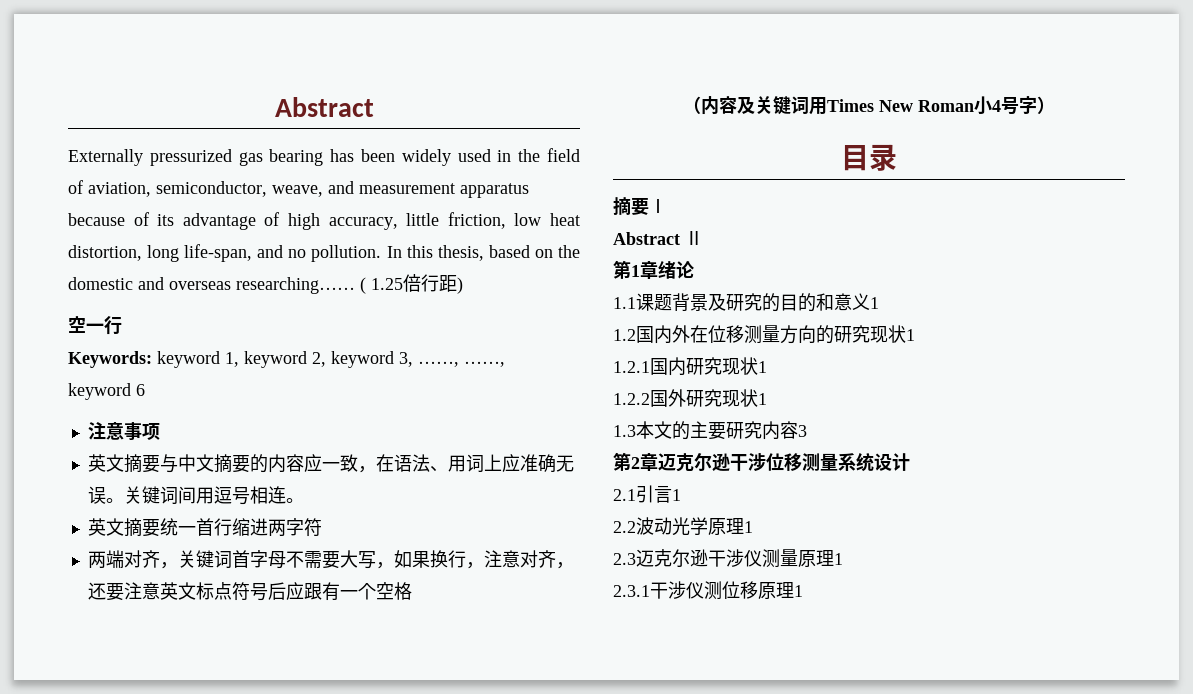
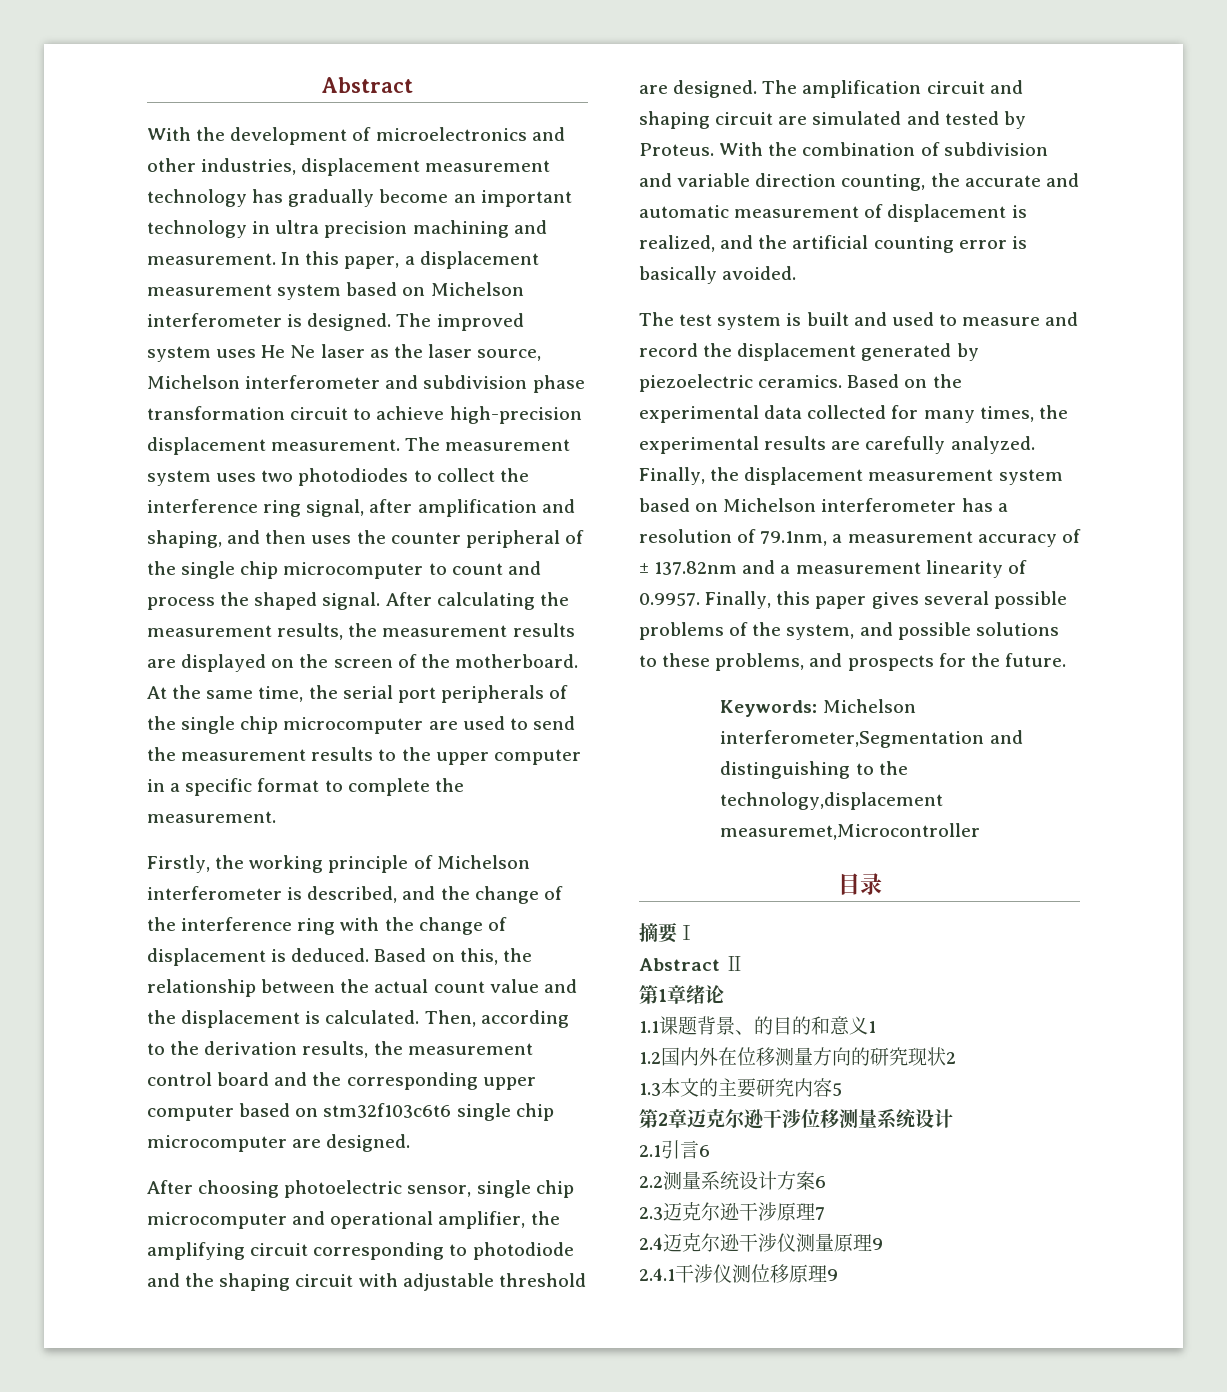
[68,148,581,166] [68,180,529,198] [68,212,580,230] [68,244,580,262] [68,274,463,294] [68,316,122,335] [68,351,505,368] [68,383,145,400] [87,422,160,440] [87,454,574,473] [87,486,304,505] [87,518,322,537] [87,550,574,569] [87,582,412,601] [683,96,1055,115] Externally pressurized gas bearing has been widely used in the field of aviation, semiconductor, weave, and measurement apparatus because of its advantage of high accuracy, little friction, low heat distortion, long life-span, and no pollution. In this thesis, based on the domestic and overseas researching…… ( 1.25倍行距) // 空一行 // Keywords: keyword 1, keyword 2, keyword 3, ……, ……, // keyword 6 // 注意事项 // 英文摘要与中文摘要的内容应一致，在语法、用词上应准确无误。关键词间用逗号相连。 // 英文摘要统一首行缩进两字符 // 两端对齐，关键词首字母不需要大写，如果换行，注意对齐，还要注意英文标点符号后应跟有一个空格 // （内容及关键词用Times New Roman小4号字） -> [147,127,565,145] [147,158,551,176] [147,189,572,207] [147,220,547,238] [147,251,539,269] [147,282,524,300] [147,313,524,331] [147,344,542,362] [147,375,585,393] [147,406,582,424] [147,437,571,455] [147,468,529,486] [147,499,575,517] [147,530,584,548] [147,561,541,579] [147,592,569,610] [147,623,575,640] [147,654,578,672] [147,685,569,703] [147,716,575,734] [147,747,581,765] [147,778,464,796] [147,811,276,823] [147,855,530,873] [147,886,563,904] [147,917,507,935] [147,948,532,966] [147,979,577,997] [147,1010,569,1028] [147,1041,533,1058] [147,1072,536,1090] [147,1103,554,1121] [147,1134,411,1152] [147,1180,574,1198] [147,1211,560,1229] [147,1242,574,1260] [147,1273,586,1291] [639,80,1023,98] [639,111,1026,129] [639,142,1048,156] [639,173,1079,191] [639,204,1027,222] [639,235,1027,253] [639,266,797,284] [639,312,1079,330] [639,343,979,361] [639,374,962,392] [639,405,1068,423] [639,436,1035,454] [639,467,1063,485] [639,498,1008,512] [639,529,1081,547] [639,560,1027,578] [639,591,1067,609] [639,622,1059,640] [639,653,1066,671] [720,699,916,717] [720,730,1023,748] [720,761,908,779] [720,792,944,810] [720,823,981,840] With the development of microelectronics and other industries, displacement measurement technology has gradually become an important technology in ultra precision machining and measurement. In this paper, a displacement measurement system based on Michelson interferometer is designed. The improved system uses He Ne laser as the laser source, Michelson interferometer and subdivision phase transformation circuit to achieve high-precision displacement measurement. The measurement system uses two photodiodes to collect the interference ring signal, after amplification and shaping, and then uses the counter peripheral of the single chip microcomputer to count and process the shaped signal. After calculating the measurement results, the measurement results are displayed on the screen of the motherboard. At the same time, the serial port peripherals of the single chip microcomputer are used to send the measurement results to the upper computer in a specific format to complete the measurement. // Firstly, the working principle of Michelson interferometer is described, and the change of the interference ring with the change of displacement is deduced. Based on this, the relationship between the actual count value and the displacement is calculated. Then, according to the derivation results, the measurement control board and the corresponding upper computer based on stm32f103c6t6 single chip microcomputer are designed. // After choosing photoelectric sensor, single chip microcomputer and operational amplifier, the amplifying circuit corresponding to photodiode and the shaping circuit with adjustable threshold are designed. The amplification circuit and shaping circuit are simulated and tested by Proteus. With the combination of subdivision and variable direction counting, the accurate and automatic measurement of displacement is realized, and the artificial counting error is basically avoided. // The test system is built and used to measure and record the displacement generated by piezoelectric ceramics. Based on the experimental data collected for many times, the experimental results are carefully analyzed. Finally, the displacement measurement system based on Michelson interferometer has a resolution of 79.1nm, a measurement accuracy of ± 137.82nm and a measurement linearity of 0.9957. Finally, this paper gives several possible problems of the system, and possible solutions to these problems, and prospects for the future. // Keywords: Michelson interferometer,Segmentation and distinguishing to the technology,displacement measuremet,Microcontroller
[708,293,762,311] 及研究 -> [735,1030,754,1035] 、
[906,329,915,341] [613,357,767,376] [613,389,767,407] 1 // 1.2.1国内研究现状1 // 1.2.2国外研究现状1 -> [946,1052,956,1064] 2
[798,425,807,437] 3 -> [832,1083,842,1096] 5
[672,489,681,501] 1 -> [699,1145,710,1157] 6
[636,517,753,536] [613,553,636,565] 波动光学原理1 // 2.3 -> [663,1171,826,1190] [639,1202,825,1221] [639,1237,663,1250] 测量系统设计方案6 // 2.3迈克尔逊干涉原理7 // 2.4
[834,553,843,565] [613,585,650,597] 1 // 2.3.1 -> [872,1238,883,1250] [639,1268,675,1281] 9 // 2.4.1
[794,585,803,597] 1 -> [827,1269,838,1281] 9

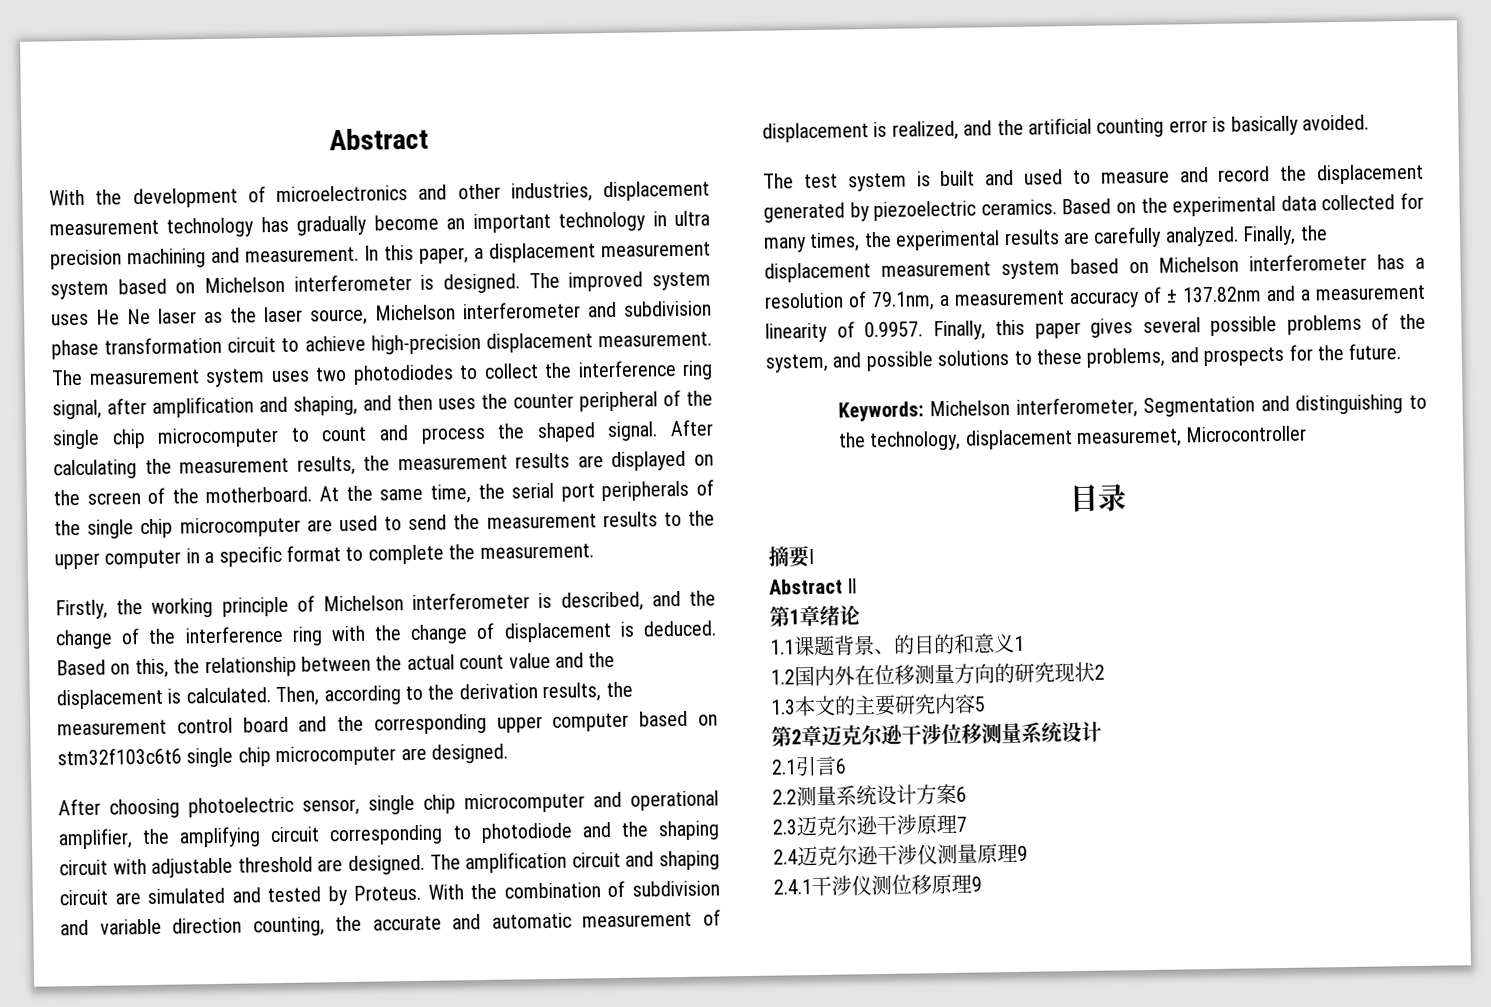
[720,730,985,748] interferometer,Segmentation -> [1015,396,1256,419] interferometer, Segmentation
[720,792,944,810] [720,823,981,840] technology,displacement measuremet,Microcontroller -> [869,425,1308,452] technology, displacement measuremet, Microcontroller

